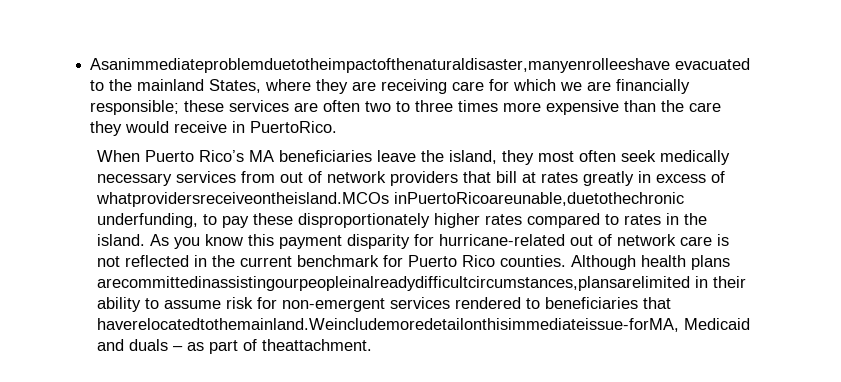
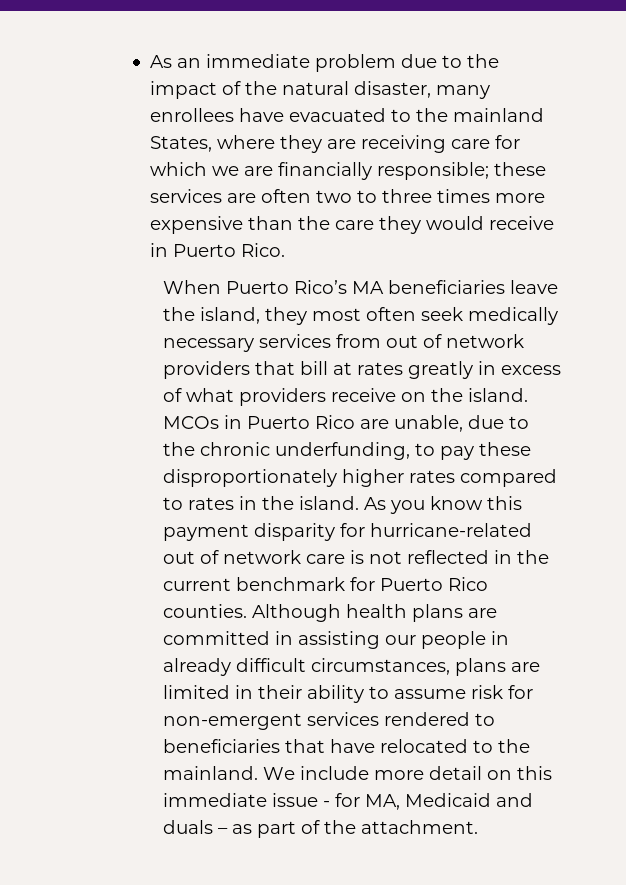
[90,58,671,73] Asanimmediateproblemduetotheimpactofthenaturaldisaster,manyenrolleeshave -> [149,54,499,72] [149,81,490,99] [149,108,284,122] As an immediate problem due to the impact of the natural disaster, many enrollees have
[250,121,338,133] PuertoRico. -> [172,243,285,257] Puerto Rico.
[95,192,684,207] whatprovidersreceiveontheisland.MCOs inPuertoRicoareunable,duetothechronic -> [186,388,529,406] [163,415,530,432] [163,442,271,456] what providers receive on the island. MCOs in Puerto Rico are unable, due to the chronic
[96,276,690,291] arecommittedinassistingourpeopleinalreadydifficultcircumstances,plansarelimited -> [468,608,498,618] [163,631,510,649] [163,658,541,676] [163,685,231,699] are committed in assisting our people in already difficult circumstances, plans are limited
[96,318,679,332] haverelocatedtothemainland.Weincludemoredetailonthisimmediateissue-forMA, -> [330,739,531,753] [163,766,553,780] [163,793,401,810] have relocated to the mainland. We include more detail on this immediate issue - for MA,
[261,339,372,351] theattachment. -> [324,820,479,834] the attachment.

